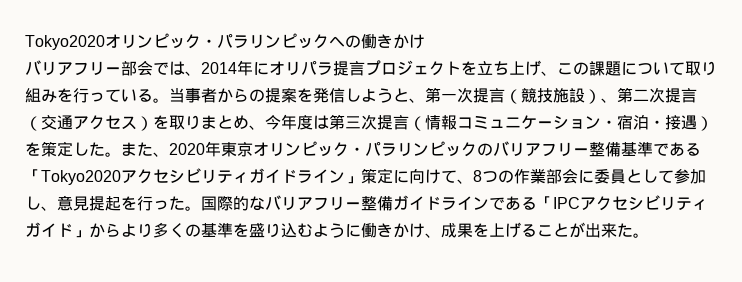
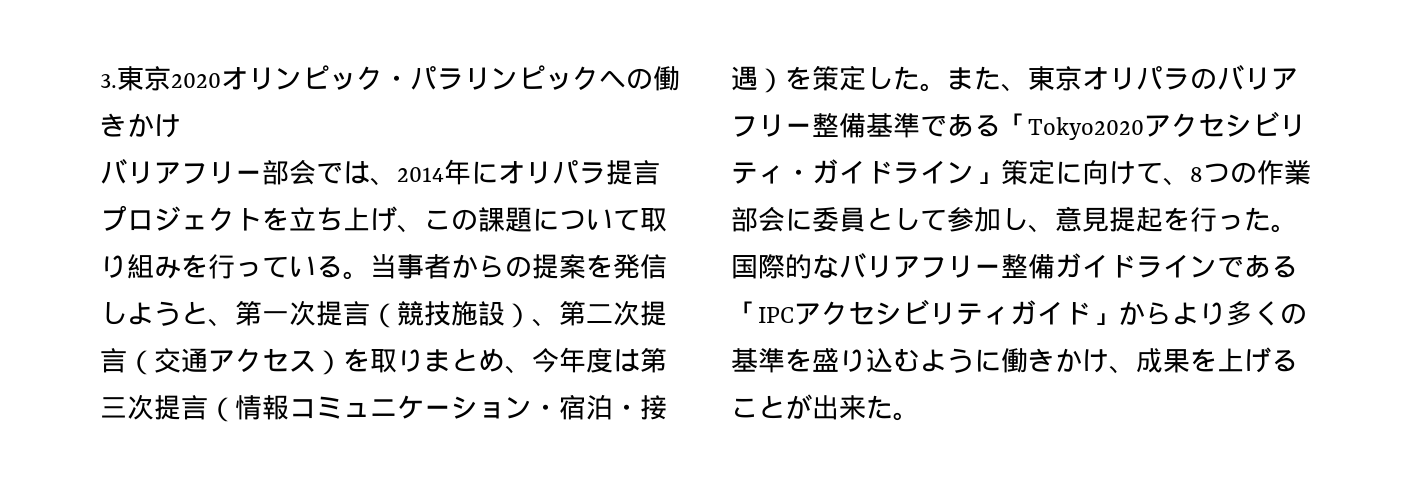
[25,35,105,50] Tokyo2020 -> [100,66,221,91] 3.東京2020
[169,141,221,157] 2020年 -> (1028, 87) none
[285,141,477,157] ンピック・パラリンピック -> [1136,66,1190,90] パラ
(249, 177) none -> [785,169,812,182] ・

